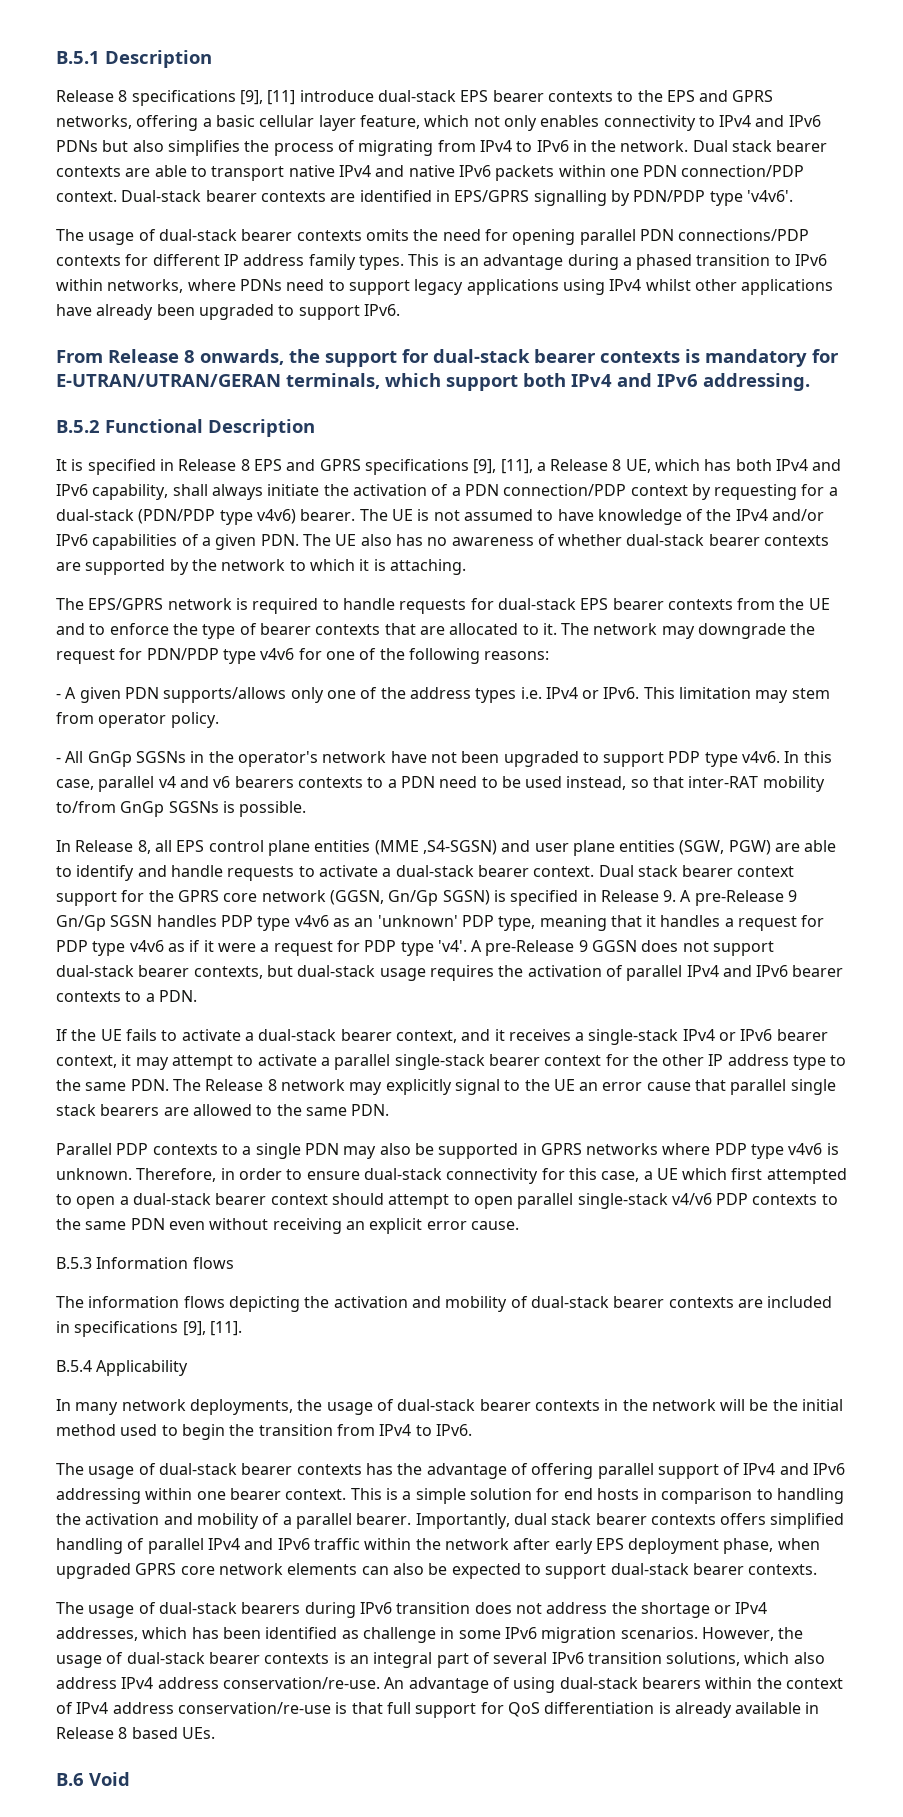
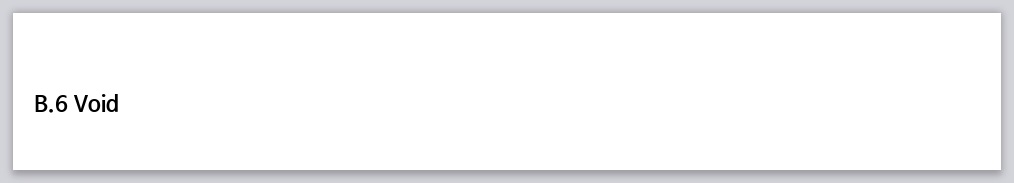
[56,50,212,68] [56,90,774,106] [56,115,821,131] [56,140,828,156] [56,165,805,181] [56,190,793,206] [56,229,810,245] [56,254,828,270] [56,279,834,295] [56,304,400,320] [56,349,839,367] [56,373,810,391] [56,419,315,437] [56,459,842,475] [56,484,838,500] [56,509,825,525] [56,534,830,550] [56,559,466,575] [56,598,830,614] [56,623,816,639] [56,648,550,664] [56,687,830,703] [56,712,219,728] [56,751,832,767] [56,776,825,792] [56,801,307,817] [56,840,837,856] [56,865,795,881] [56,890,798,906] [56,915,825,931] [56,940,775,956] [56,965,844,981] [56,990,197,1002] [56,1029,828,1045] [56,1054,847,1070] [56,1079,836,1095] [56,1104,390,1116] [56,1143,839,1159] [56,1168,847,1184] [56,1193,838,1209] [56,1218,519,1234] [56,1257,234,1269] [56,1296,833,1312] [56,1321,242,1337] [56,1360,189,1376] [56,1399,844,1415] [56,1424,472,1440] [56,1463,846,1479] [56,1488,845,1504] [56,1513,845,1529] [56,1538,820,1554] [56,1563,818,1579] [56,1602,768,1618] [56,1627,804,1643] [56,1652,825,1668] [56,1677,843,1693] [56,1702,820,1718] [56,1727,215,1739] B.5.1 Description // Release 8 specifications [9], [11] introduce dual-stack EPS bearer contexts to the EPS and GPRS networks, offering a basic cellular layer feature, which not only enables connectivity to IPv4 and IPv6 PDNs but also simplifies the process of migrating from IPv4 to IPv6 in the network. Dual stack bearer contexts are able to transport native IPv4 and native IPv6 packets within one PDN connection/PDP context. Dual-stack bearer contexts are identified in EPS/GPRS signalling by PDN/PDP type 'v4v6'. // The usage of dual-stack bearer contexts omits the need for opening parallel PDN connections/PDP contexts for different IP address family types. This is an advantage during a phased transition to IPv6 within networks, where PDNs need to support legacy applications using IPv4 whilst other applications have already been upgraded to support IPv6. // From Release 8 onwards, the support for dual-stack bearer contexts is mandatory for E-UTRAN/UTRAN/GERAN terminals, which support both IPv4 and IPv6 addressing. // B.5.2 Functional Description // It is specified in Release 8 EPS and GPRS specifications [9], [11], a Release 8 UE, which has both IPv4 and IPv6 capability, shall always initiate the activation of a PDN connection/PDP context by requesting for a dual-stack (PDN/PDP type v4v6) bearer. The UE is not assumed to have knowledge of the IPv4 and/or IPv6 capabilities of a given PDN. The UE also has no awareness of whether dual-stack bearer contexts are supported by the network to which it is attaching. // The EPS/GPRS network is required to handle requests for dual-stack EPS bearer contexts from the UE and to enforce the type of bearer contexts that are allocated to it. The network may downgrade the request for PDN/PDP type v4v6 for one of the following reasons: // - A given PDN supports/allows only one of the address types i.e. IPv4 or IPv6. This limitation may stem from operator policy. // - All GnGp SGSNs in the operator's network have not been upgraded to support PDP type v4v6. In this case, parallel v4 and v6 bearers contexts to a PDN need to be used instead, so that inter-RAT mobility to/from GnGp SGSNs is possible. // In Release 8, all EPS control plane entities (MME ,S4-SGSN) and user plane entities (SGW, PGW) are able to identify and handle requests to activate a dual-stack bearer context. Dual stack bearer context support for the GPRS core network (GGSN, Gn/Gp SGSN) is specified in Release 9. A pre-Release 9 Gn/Gp SGSN handles PDP type v4v6 as an 'unknown' PDP type, meaning that it handles a request for PDP type v4v6 as if it were a request for PDP type 'v4'. A pre-Release 9 GGSN does not support dual-stack bearer contexts, but dual-stack usage requires the activation of parallel IPv4 and IPv6 bearer contexts to a PDN. // If the UE fails to activate a dual-stack bearer context, and it receives a single-stack IPv4 or IPv6 bearer context, it may attempt to activate a parallel single-stack bearer context for the other IP address type to the same PDN. The Release 8 network may explicitly signal to the UE an error cause that parallel single stack bearers are allowed to the same PDN. // Parallel PDP contexts to a single PDN may also be supported in GPRS networks where PDP type v4v6 is unknown. Therefore, in order to ensure dual-stack connectivity for this case, a UE which first attempted to open a dual-stack bearer context should attempt to open parallel single-stack v4/v6 PDP contexts to the same PDN even without receiving an explicit error cause. // B.5.3 Information flows // The information flows depicting the activation and mobility of dual-stack bearer contexts are included in specifications [9], [11]. // B.5.4 Applicability // In many network deployments, the usage of dual-stack bearer contexts in the network will be the initial method used to begin the transition from IPv4 to IPv6. // The usage of dual-stack bearer contexts has the advantage of offering parallel support of IPv4 and IPv6 addressing within one bearer context. This is a simple solution for end hosts in comparison to handling the activation and mobility of a parallel bearer. Importantly, dual stack bearer contexts offers simplified handling of parallel IPv4 and IPv6 traffic within the network after early EPS deployment phase, when upgraded GPRS core network elements can also be expected to support dual-stack bearer contexts. // The usage of dual-stack bearers during IPv6 transition does not address the shortage or IPv4 addresses, which has been identified as challenge in some IPv6 migration scenarios. However, the usage of dual-stack bearer contexts is an integral part of several IPv6 transition solutions, which also address IPv4 address conservation/re-use. An advantage of using dual-stack bearers within the context of IPv4 address conservation/re-use is that full support for QoS differentiation is already available in Release 8 based UEs. // -> (34, 104) none

